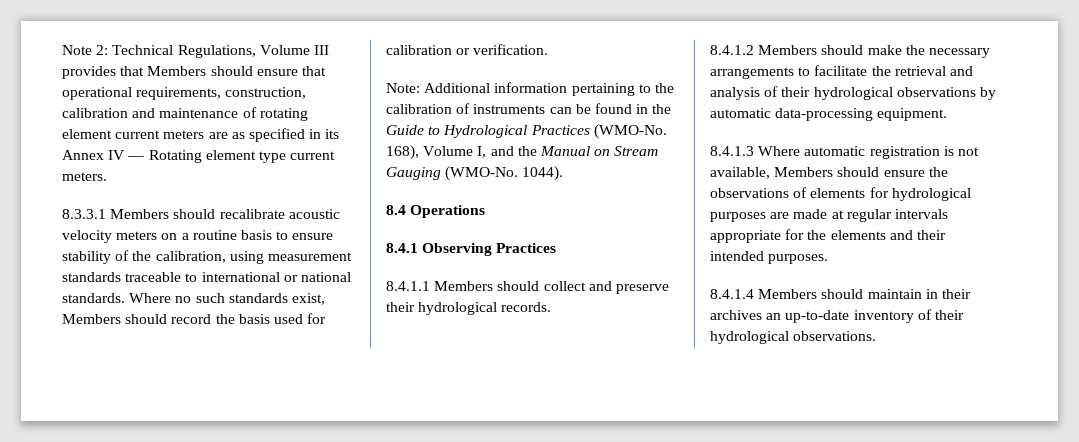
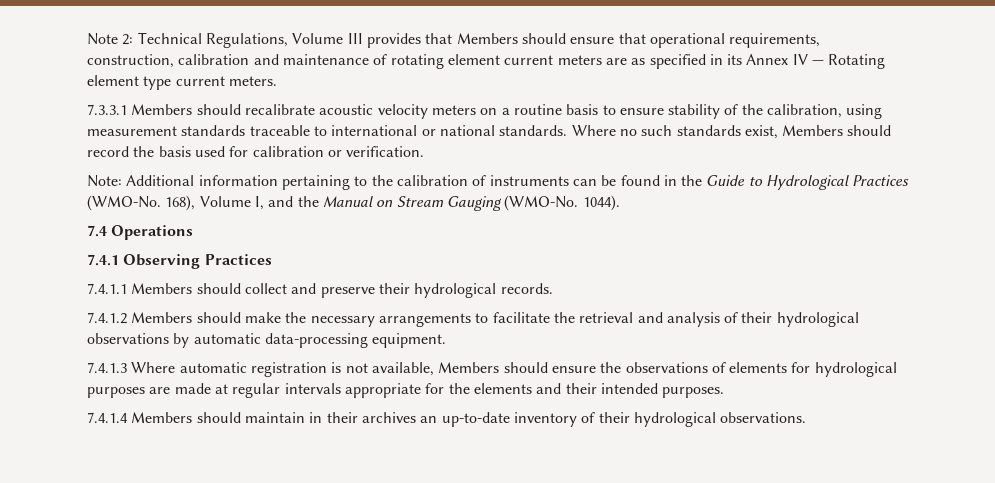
[62,209,106,219] 8.3.3.1 -> [87,104,127,115] 7.3.3.1
[386,205,406,215] 8.4 -> [87,225,107,237] 7.4
[386,243,418,253] 8.4.1 -> [87,254,119,266] 7.4.1
[386,281,430,291] 8.4.1.1 -> [87,283,127,294] 7.4.1.1
[710,45,754,55] 8.4.1.2 -> [87,312,127,324] 7.4.1.2
[710,146,754,156] 8.4.1.3 -> [87,362,127,373] 7.4.1.3
[710,289,754,299] 8.4.1.4 -> [87,412,128,423] 7.4.1.4

